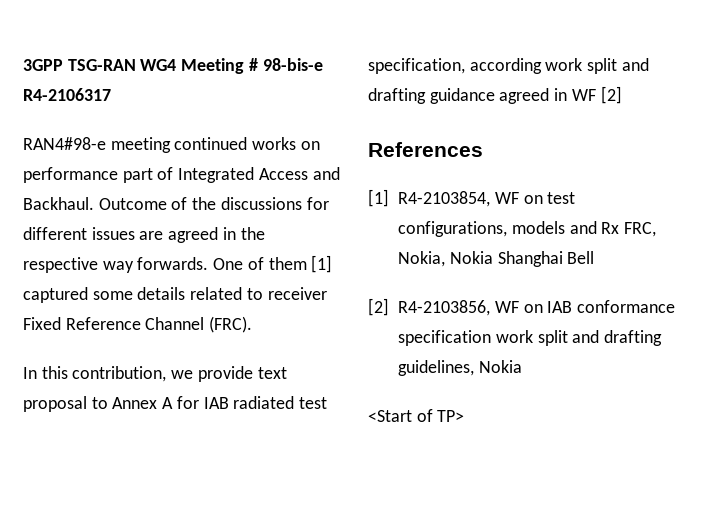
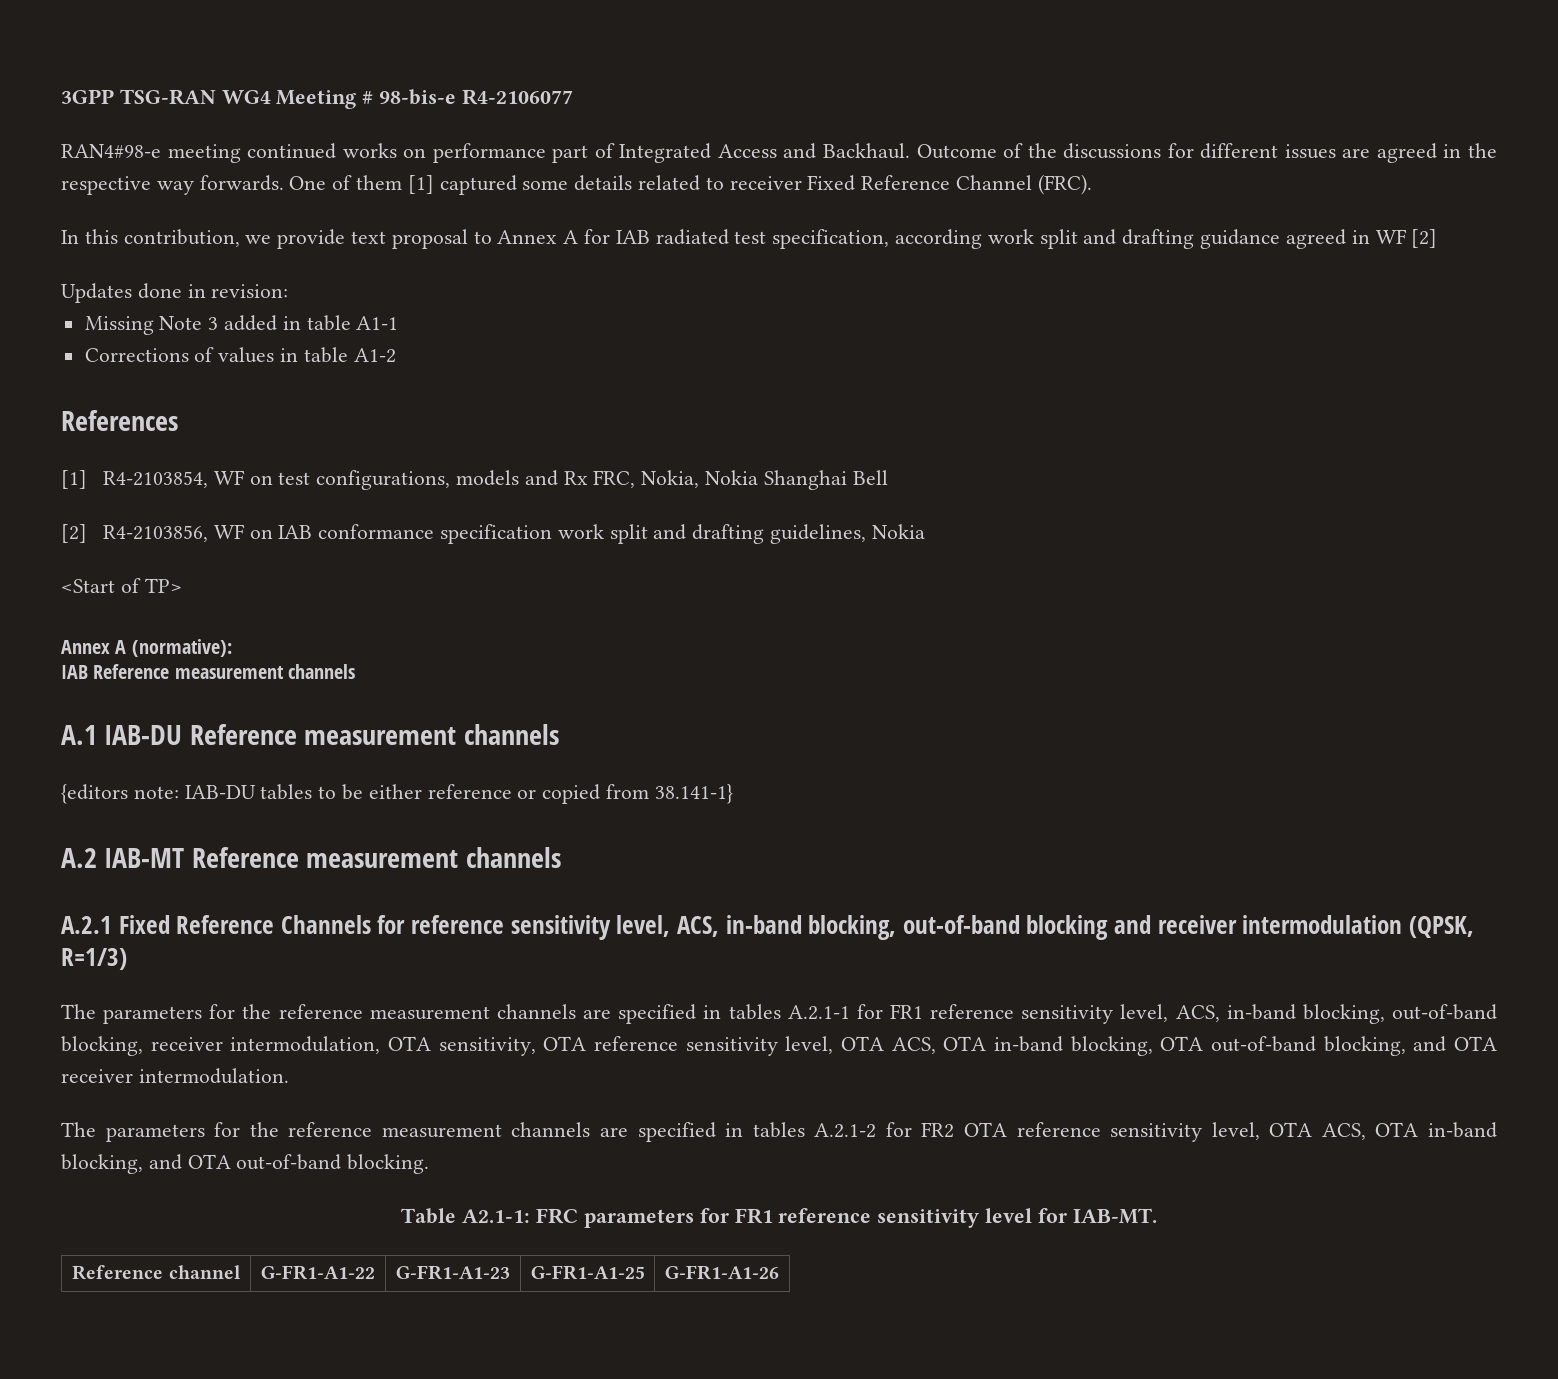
[23,88,111,101] R4-2106317 -> [461,89,573,105] R4-2106077
(622, 95) none -> [61,283,289,303] [84,315,399,335] [84,347,396,363] // Updates done in revision: // Missing Note 3 added in table A1-1 // Corrections of values in table A1-2
(465, 416) none -> [61,639,232,657] [61,664,355,679] [61,724,559,745] [61,784,733,804] [61,847,561,868] [61,915,1474,940] [61,948,127,970] [61,1004,1498,1024] [61,1036,1498,1056] [61,1068,289,1084] [61,1122,1498,1142] [61,1154,430,1174] [401,1208,1157,1228] [72,1265,241,1280] [261,1265,375,1280] [396,1265,510,1280] [530,1265,645,1280] [665,1265,779,1280] // Annex A (normative): // IAB Reference measurement channels // A.1 IAB-DU Reference measurement channels // {editors note: IAB-DU tables to be either reference or copied from 38.141-1} // A.2 IAB-MT Reference measurement channels // A.2.1 Fixed Reference Channels for reference sensitivity level, ACS, in-band blocking, out-of-band blocking and receiver intermodulation (QPSK, R=1/3) // The parameters for the reference measurement channels are specified in tables A.2.1-1 for FR1 reference sensitivity level, ACS, in-band blocking, out-of-band blocking, receiver intermodulation, OTA sensitivity, OTA reference sensitivity level, OTA ACS, OTA in-band blocking, OTA out-of-band blocking, and OTA receiver intermodulation. // The parameters for the reference measurement channels are specified in tables A.2.1-2 for FR2 OTA reference sensitivity level, OTA ACS, OTA in-band blocking, and OTA out-of-band blocking. // Table A2.1-1: FRC parameters for FR1 reference sensitivity level for IAB-MT. // Reference channel | G-FR1-A1-22 | G-FR1-A1-23 | G-FR1-A1-25 | G-FR1-A1-26

